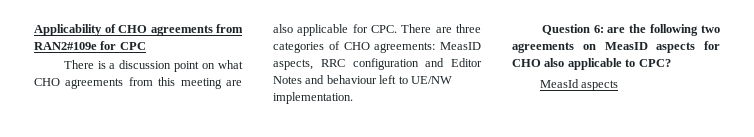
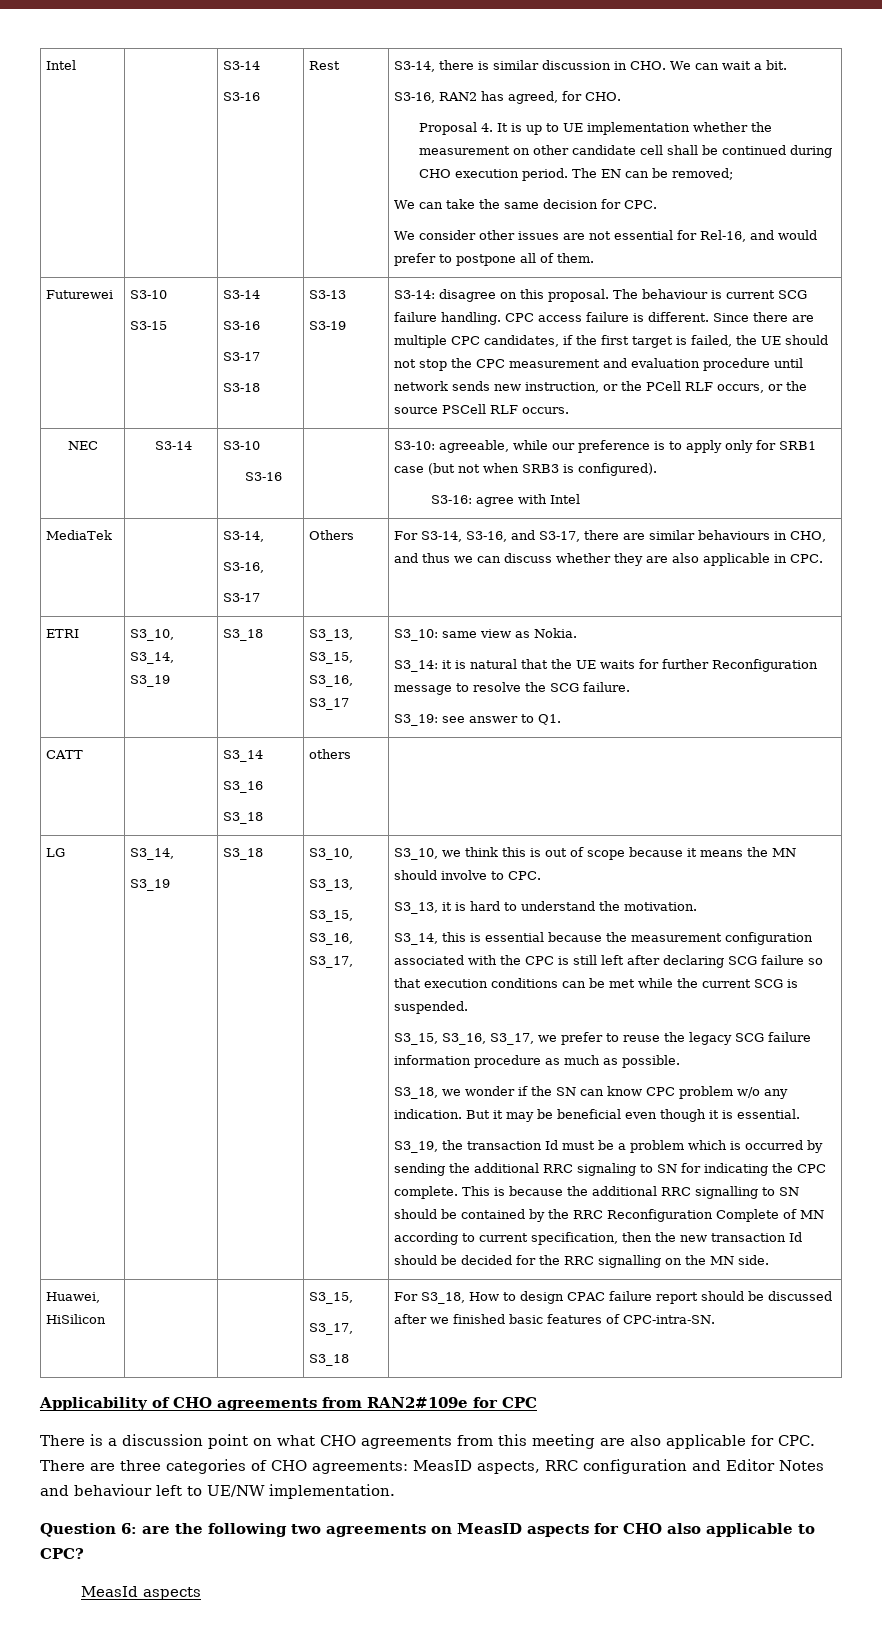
(34, 30) none -> [45,60,76,70] [222,61,260,70] [222,92,260,101] [308,61,340,70] [393,60,787,72] [393,91,621,104] [418,122,772,135] [418,145,832,158] [418,168,733,181] [393,199,657,209] [393,230,817,242] [393,253,594,266] [45,290,113,299] [129,290,167,299] [129,321,167,330] [222,290,260,299] [222,321,260,330] [222,352,260,361] [222,383,260,392] [308,290,346,299] [308,321,346,330] [393,289,807,302] [393,312,814,325] [393,335,828,348] [393,358,803,371] [393,381,807,393] [393,404,569,414] [67,441,98,450] [154,441,192,450] [222,441,260,450] [245,472,283,481] [393,440,816,453] [393,463,657,476] [430,494,580,507] [45,530,112,540] [222,531,264,542] [222,562,264,573] [222,593,260,602] [308,530,354,540] [393,530,826,542] [393,553,823,566] [45,629,79,638] [129,629,174,641] [129,652,174,664] [129,675,170,687] [222,629,263,641] [308,629,353,641] [308,652,353,664] [308,675,353,687] [308,698,349,710] [393,628,577,641] [393,659,818,672] [393,682,630,695] [393,714,561,726] [45,750,83,759] [222,750,263,762] [222,781,263,793] [222,812,263,824] [308,749,351,759] [45,848,65,857] [129,848,174,860] [129,879,170,891] [222,848,263,860] [308,848,353,860] [308,879,353,891] [308,910,353,922] [308,933,353,945] [308,956,353,968] [393,847,796,860] [393,870,541,880] [393,901,697,914] [393,932,813,945] [393,955,823,968] [393,978,798,988] [393,1001,468,1014] [393,1032,811,1045] [393,1055,680,1068] [393,1086,788,1099] [393,1109,800,1122] [393,1140,823,1153] [393,1163,826,1176] [393,1186,799,1199] [393,1209,824,1222] [393,1232,802,1245] [393,1255,769,1268] [45,1292,100,1303] [45,1314,106,1324] [308,1292,353,1304] [308,1323,353,1335] [308,1354,349,1366] [393,1291,832,1304] [393,1314,715,1324] Intel | | S3-14 // S3-16 | Rest | S3-14, there is similar discussion in CHO. We can wait a bit. // S3-16, RAN2 has agreed, for CHO. // Proposal 4. It is up to UE implementation whether the measurement on other candidate cell shall be continued during CHO execution period. The EN can be removed; // We can take the same decision for CPC. // We consider other issues are not essential for Rel-16, and would prefer to postpone all of them. // Futurewei | S3-10 // S3-15 | S3-14 // S3-16 // S3-17 // S3-18 | S3-13 // S3-19 | S3-14: disagree on this proposal. The behaviour is current SCG failure handling. CPC access failure is different. Since there are multiple CPC candidates, if the first target is failed, the UE should not stop the CPC measurement and evaluation procedure until network sends new instruction, or the PCell RLF occurs, or the source PSCell RLF occurs. // NEC | S3-14 | S3-10 // S3-16 | | S3-10: agreeable, while our preference is to apply only for SRB1 case (but not when SRB3 is configured). // S3-16: agree with Intel // MediaTek | | S3-14, // S3-16, // S3-17 | Others | For S3-14, S3-16, and S3-17, there are similar behaviours in CHO, and thus we can discuss whether they are also applicable in CPC. // ETRI | S3_10, S3_14, S3_19 | S3_18 | S3_13, S3_15, S3_16, S3_17 | S3_10: same view as Nokia. // S3_14: it is natural that the UE waits for further Reconfiguration message to resolve the SCG failure. // S3_19: see answer to Q1. // CATT | | S3_14 // S3_16 // S3_18 | others | // LG | S3_14, // S3_19 | S3_18 | S3_10, // S3_13, // S3_15, S3_16, S3_17, | S3_10, we think this is out of scope because it means the MN should involve to CPC. // S3_13, it is hard to understand the motivation. // S3_14, this is essential because the measurement configuration associated with the CPC is still left after declaring SCG failure so that execution conditions can be met while the current SCG is suspended. // S3_15, S3_16, S3_17, we prefer to reuse the legacy SCG failure information procedure as much as possible. // S3_18, we wonder if the SN can know CPC problem w/o any indication. But it may be beneficial even though it is essential. // S3_19, the transaction Id must be a problem which is occurred by sending the additional RRC signaling to SN for indicating the CPC complete. This is because the additional RRC signalling to SN should be contained by the RRC Reconfiguration Complete of MN according to current specification, then the new transaction Id should be decided for the RRC signalling on the MN side. // Huawei, HiSilicon | | | S3_15, // S3_17, // S3_18 | For S3_18, How to design CPAC failure report should be discussed after we finished basic features of CPC-intra-SN. //

